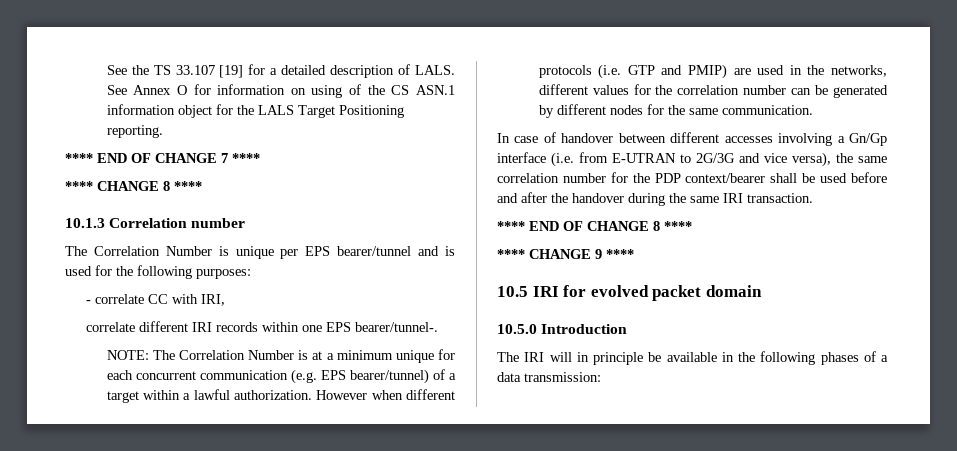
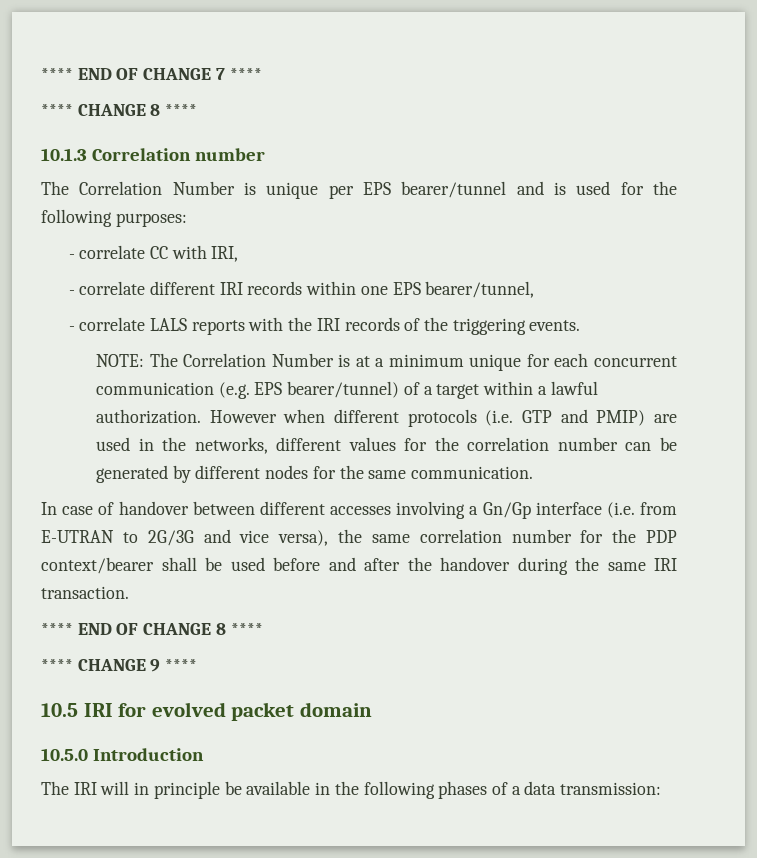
[106,64,455,78] [106,84,456,98] [106,104,404,118] [106,125,163,138] See the TS 33.107 [19] for a detailed description of LALS. See Annex O for information on using of the CS ASN.1 information object for the LALS Target Positioning reporting. // -> (41, 74) none
(225, 300) none -> [68,290,75,295] -
[354,322,438,332] bearer/tunnel-. -> [425,281,535,298] [68,317,581,335] bearer/tunnel, // - correlate LALS reports with the IRI records of the triggering events.

